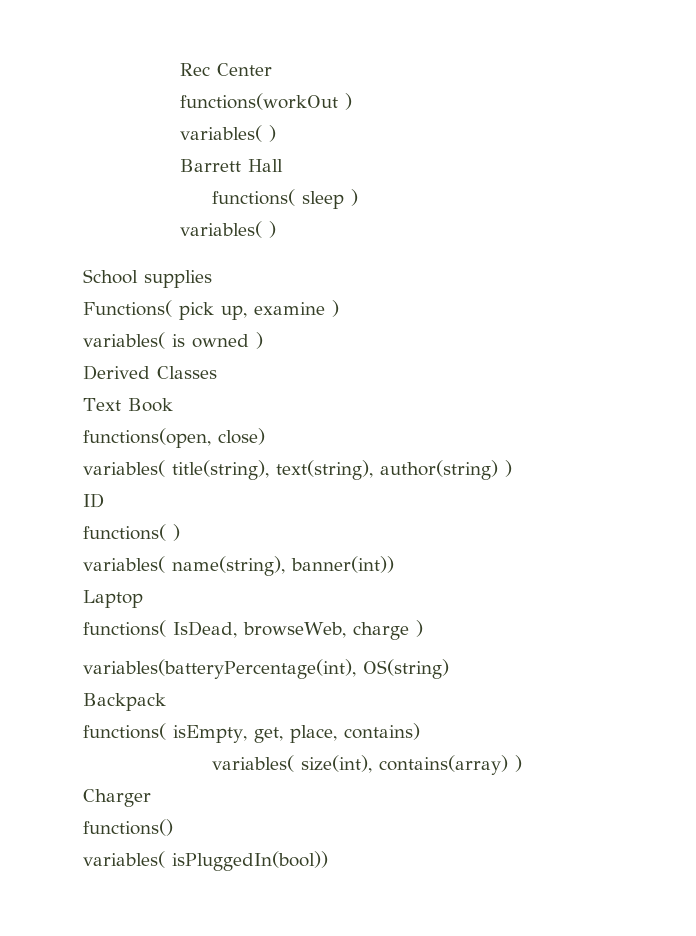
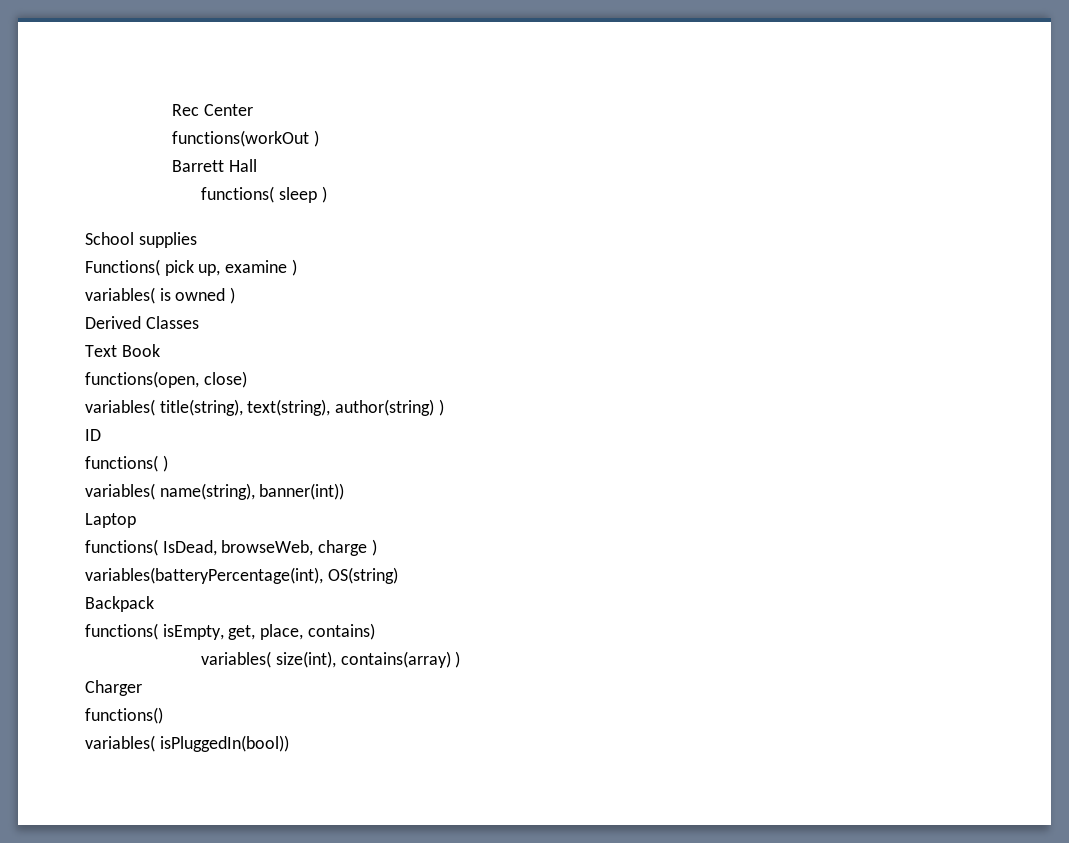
[179,125,276,142] // variables( ) -> (319, 138) none
[179,221,276,238] // variables( ) -> (327, 194) none

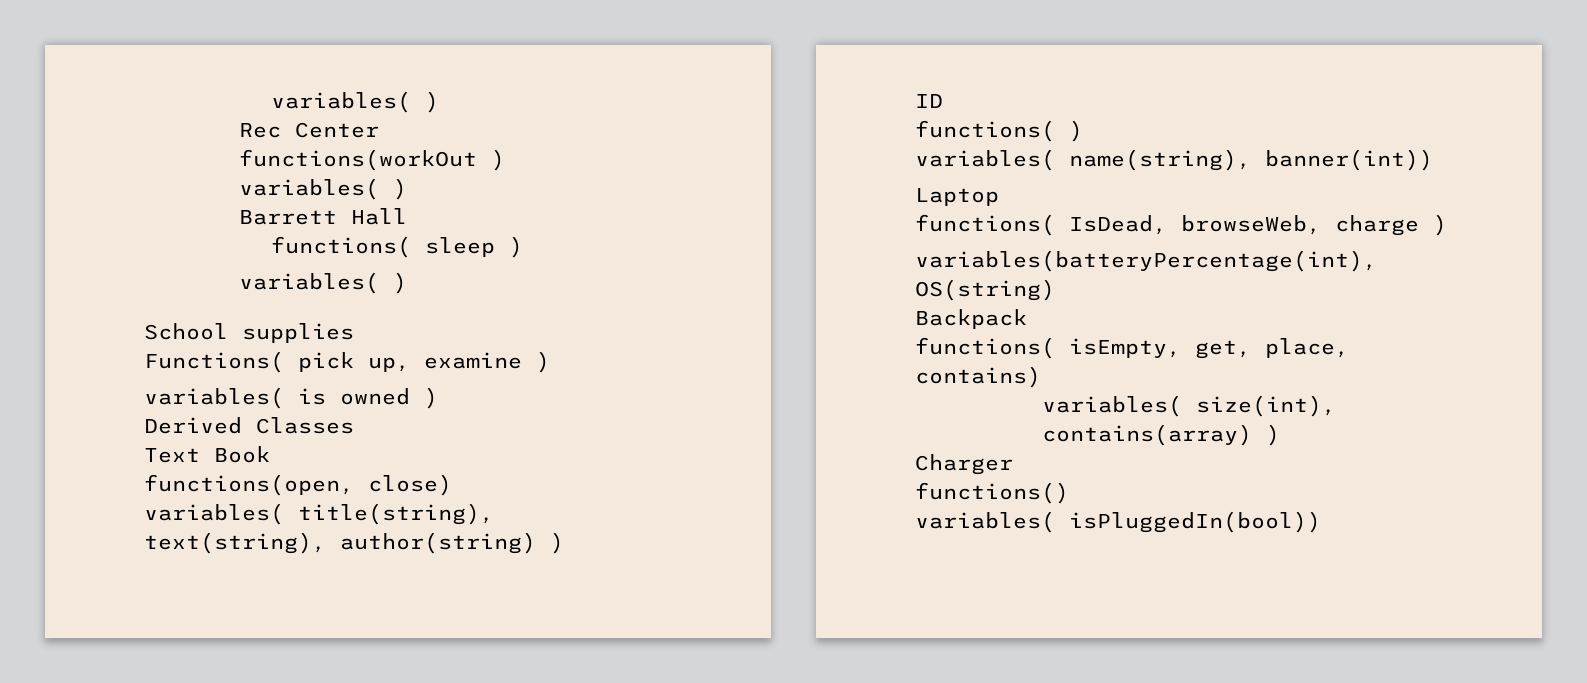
(172, 110) none -> [270,91,439,113] variables( ) //
(319, 138) none -> [238,178,407,200] // variables( )
(327, 194) none -> [238,272,407,294] // variables( )

